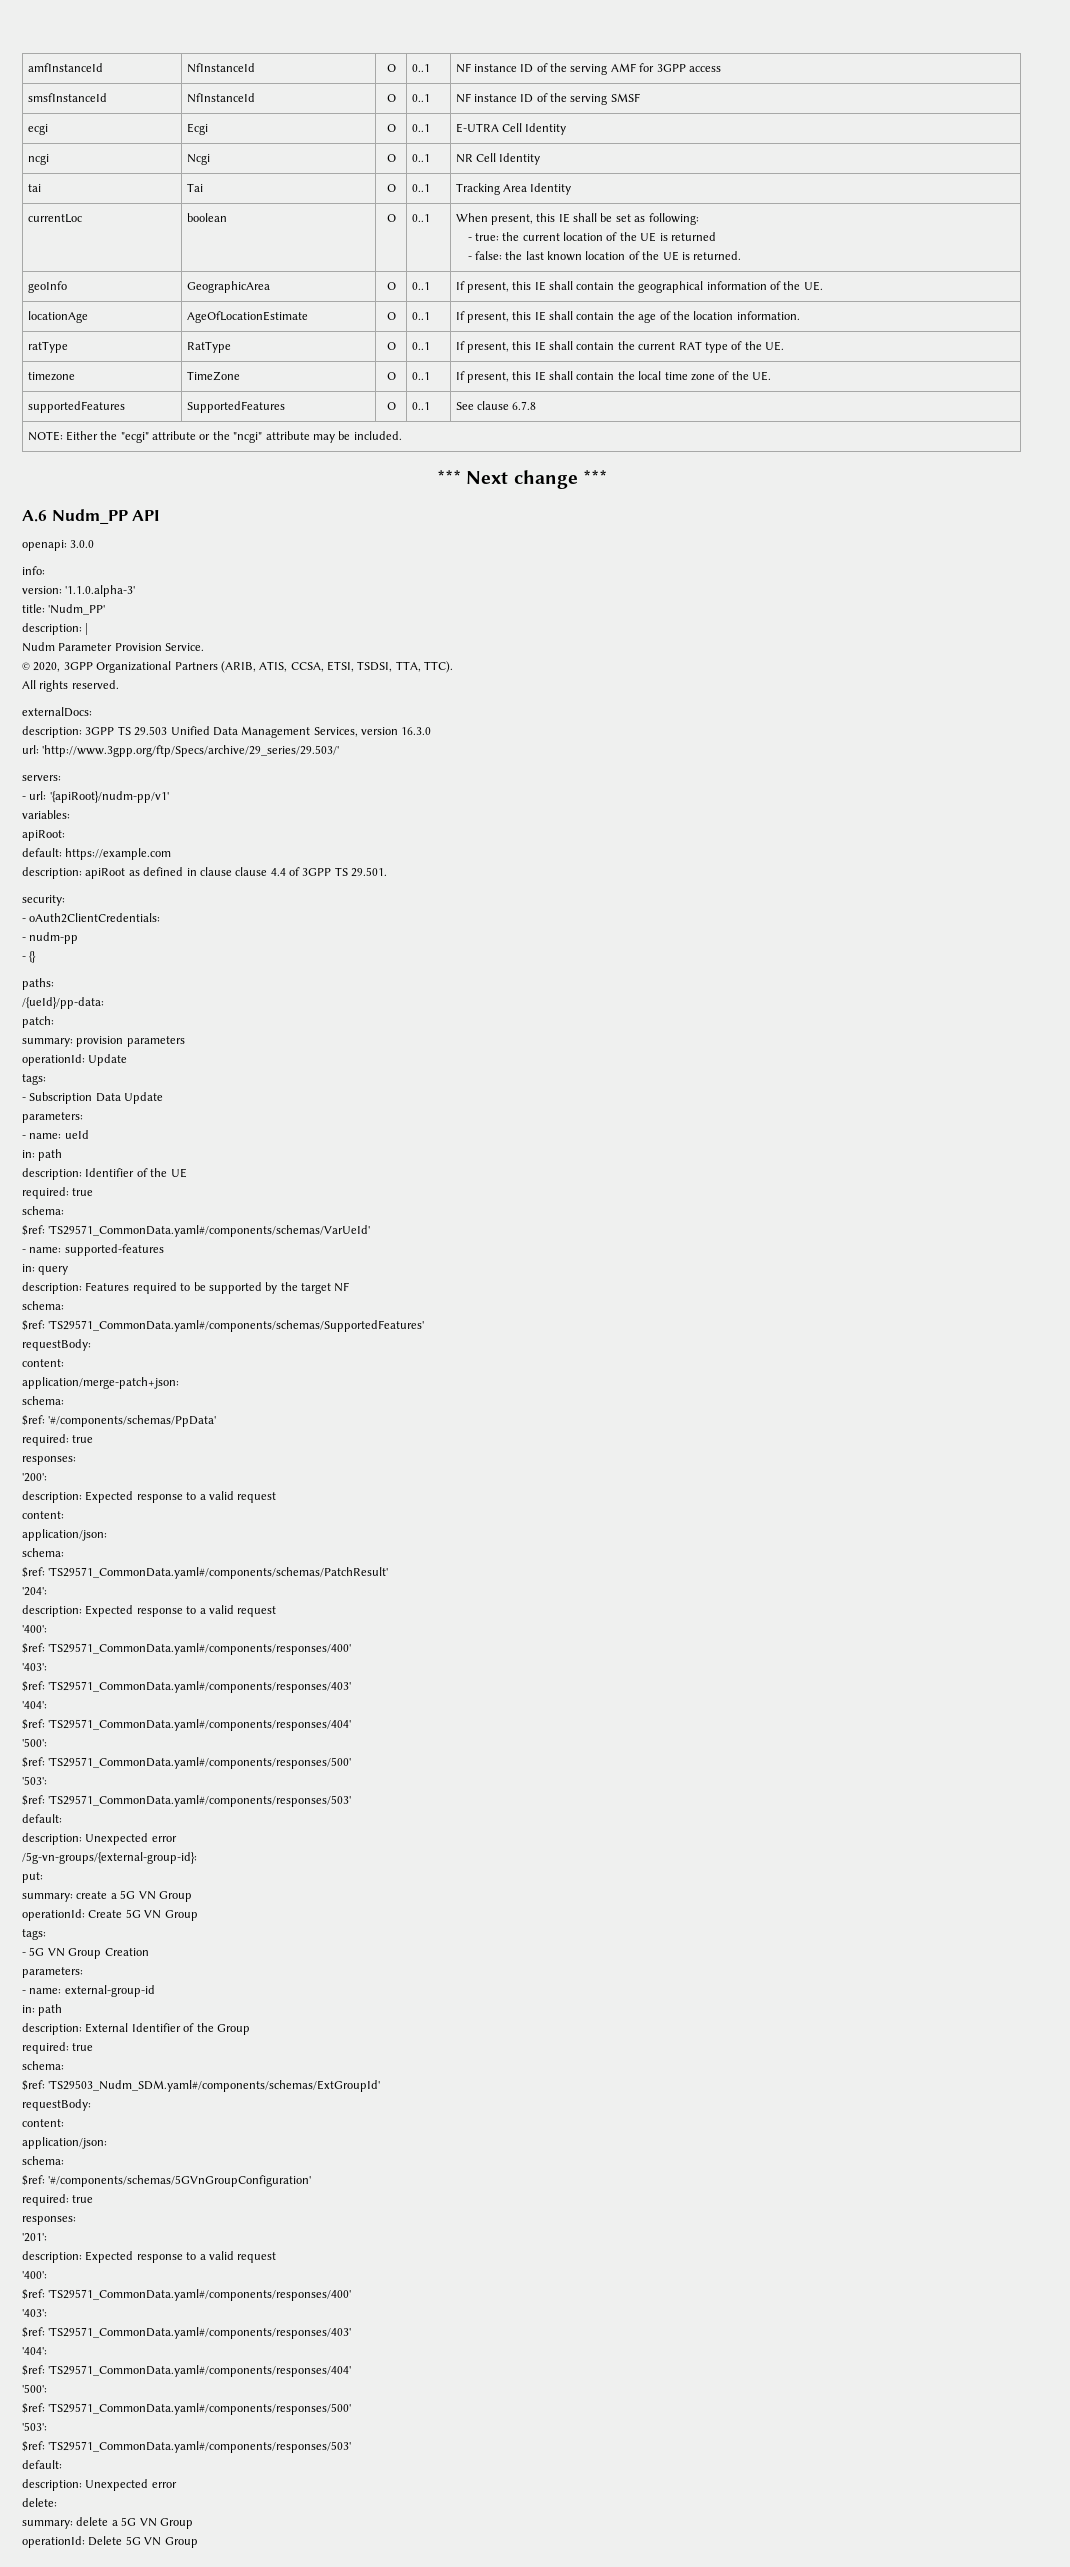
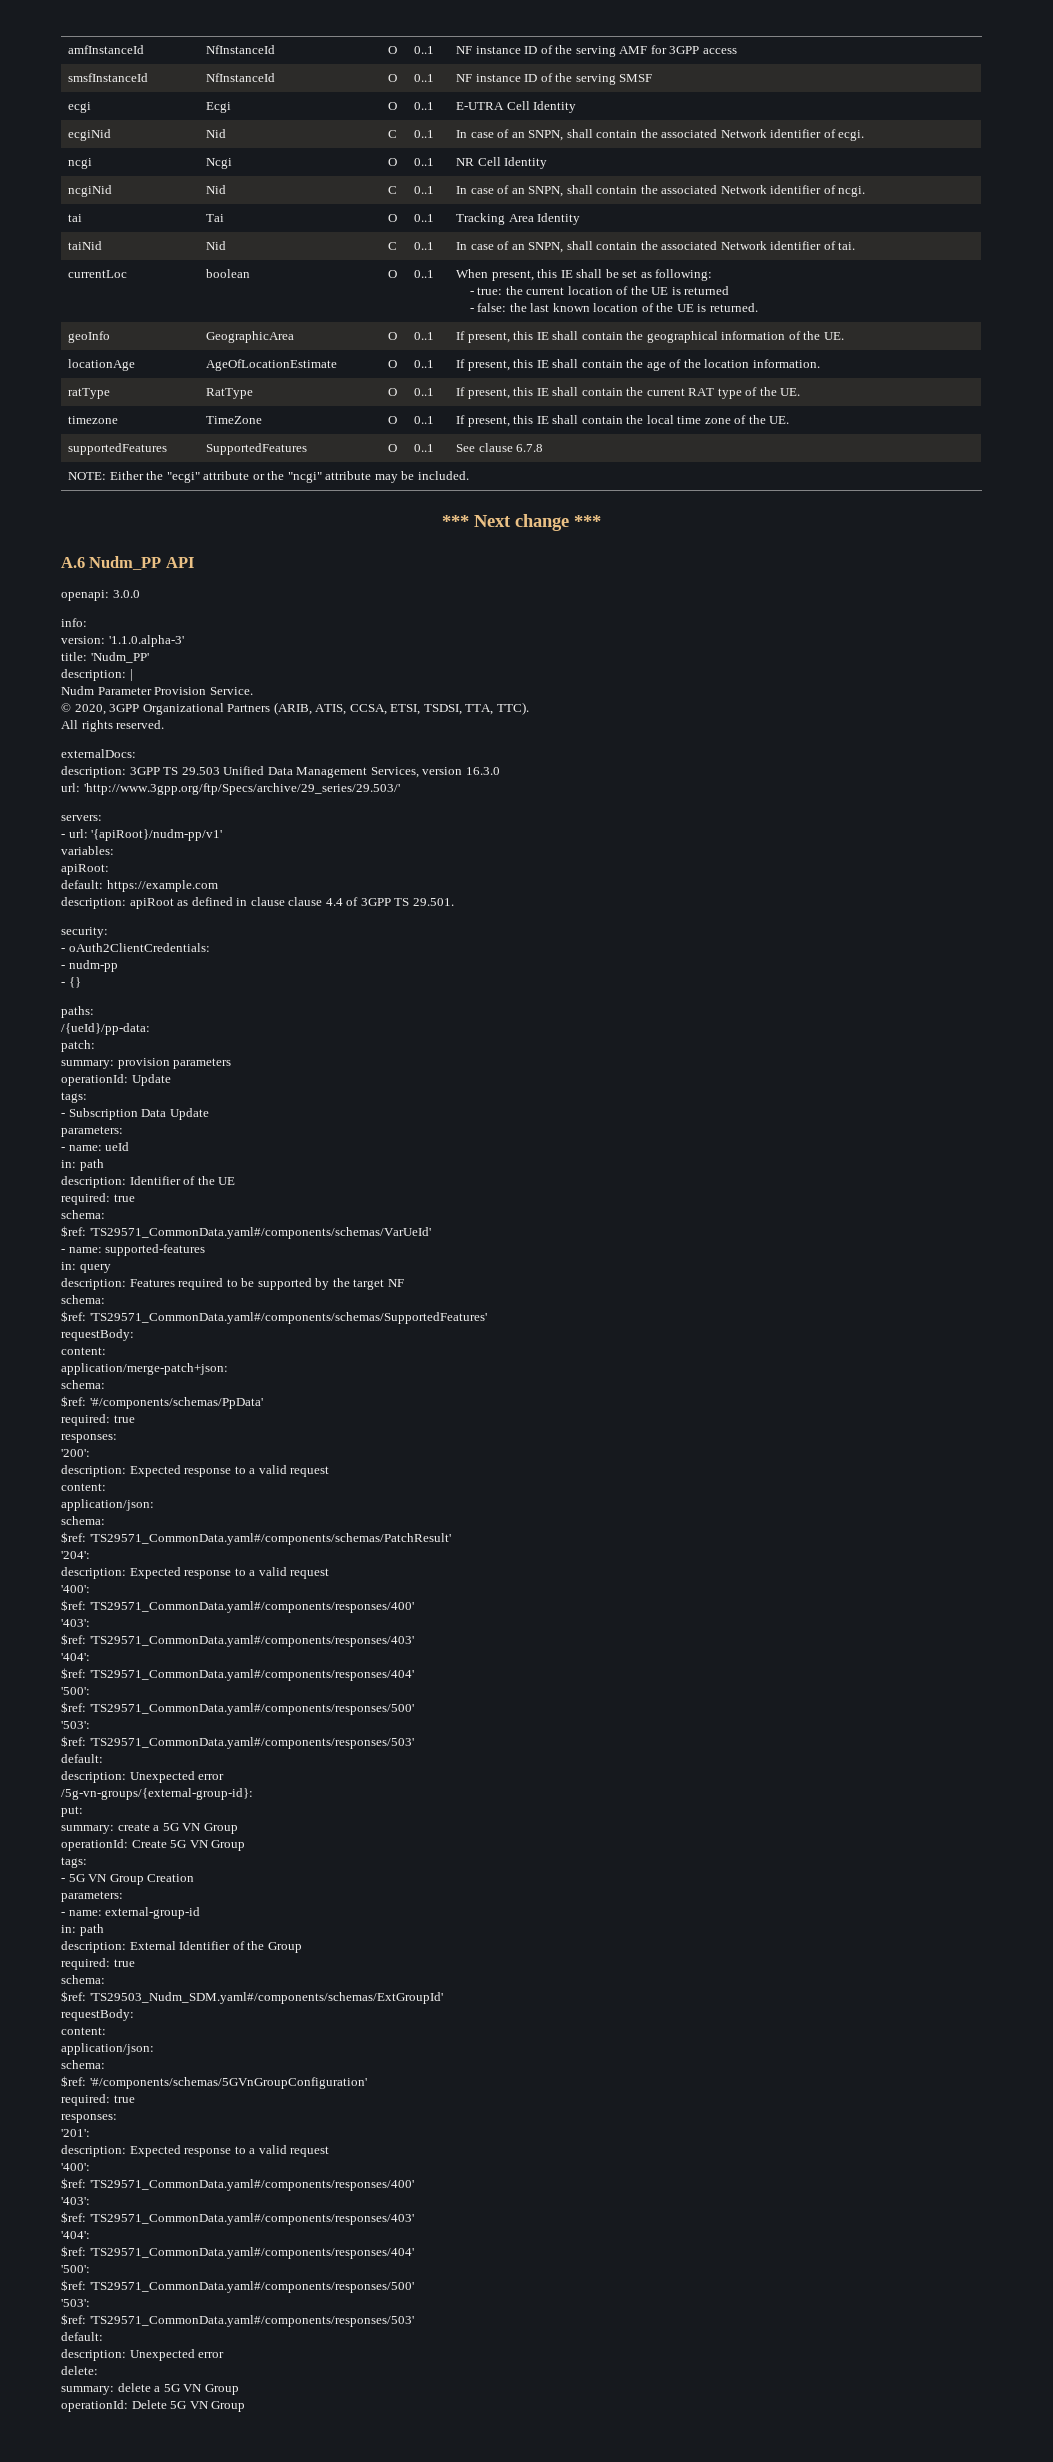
(567, 129) none -> [68,129,112,141] [206,129,227,138] [388,130,397,138] [414,130,435,138] [456,129,865,141] // ecgiNid | Nid | C | 0..1 | In case of an SNPN, shall contain the associated Network identifier of ecgi.
(541, 159) none -> [68,185,113,197] [206,185,227,194] [388,186,397,194] [414,186,435,194] [456,185,866,197] // ncgiNid | Nid | C | 0..1 | In case of an SNPN, shall contain the associated Network identifier of ncgi.
(572, 189) none -> [68,241,103,250] [206,241,227,250] [388,242,397,250] [414,242,435,250] [456,241,856,253] // taiNid | Nid | C | 0..1 | In case of an SNPN, shall contain the associated Network identifier of tai.

